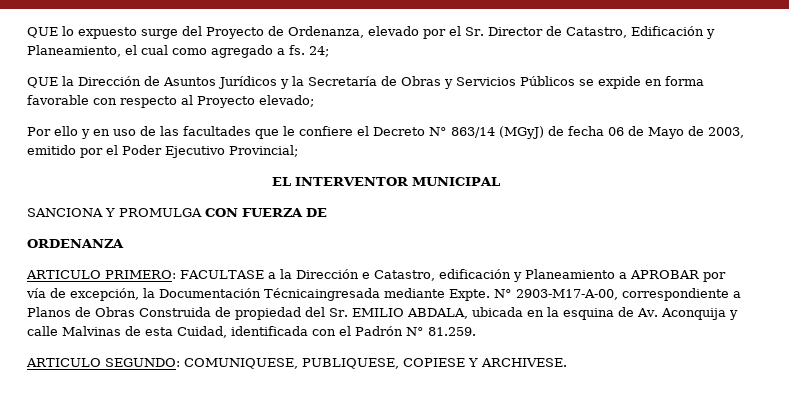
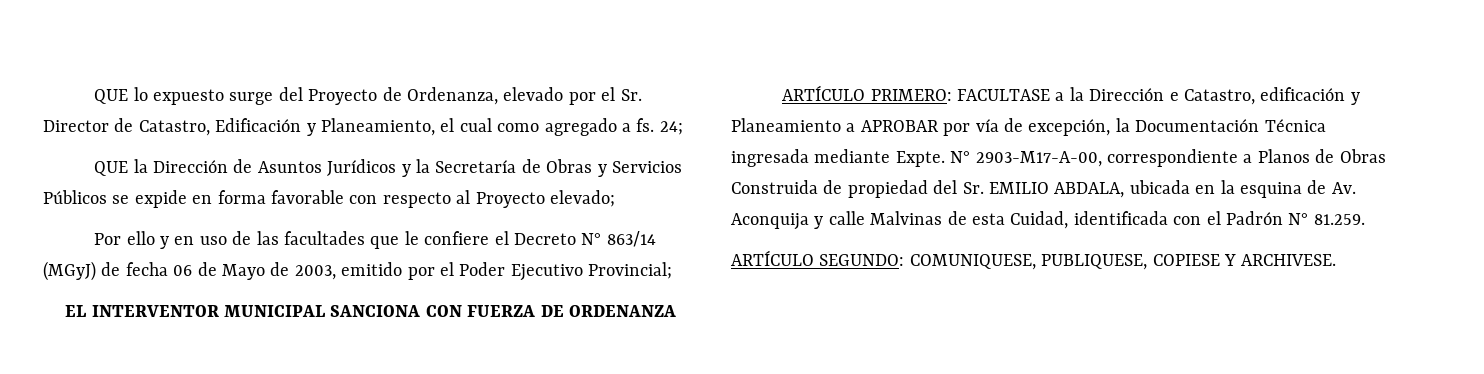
[27,208,202,217] // SANCIONA Y PROMULGA -> [330,305,421,317] SANCIONA
(327, 212) // -> (564, 311) none
[26,270,101,279] ARTICULO -> [782,85,866,101] ARTÍCULO
[264,288,380,301] Técnicaingresada -> [1264,119,1326,132] [731,149,809,167] Técnica ingresada
[26,358,101,367] ARTICULO -> [731,250,814,266] ARTÍCULO

